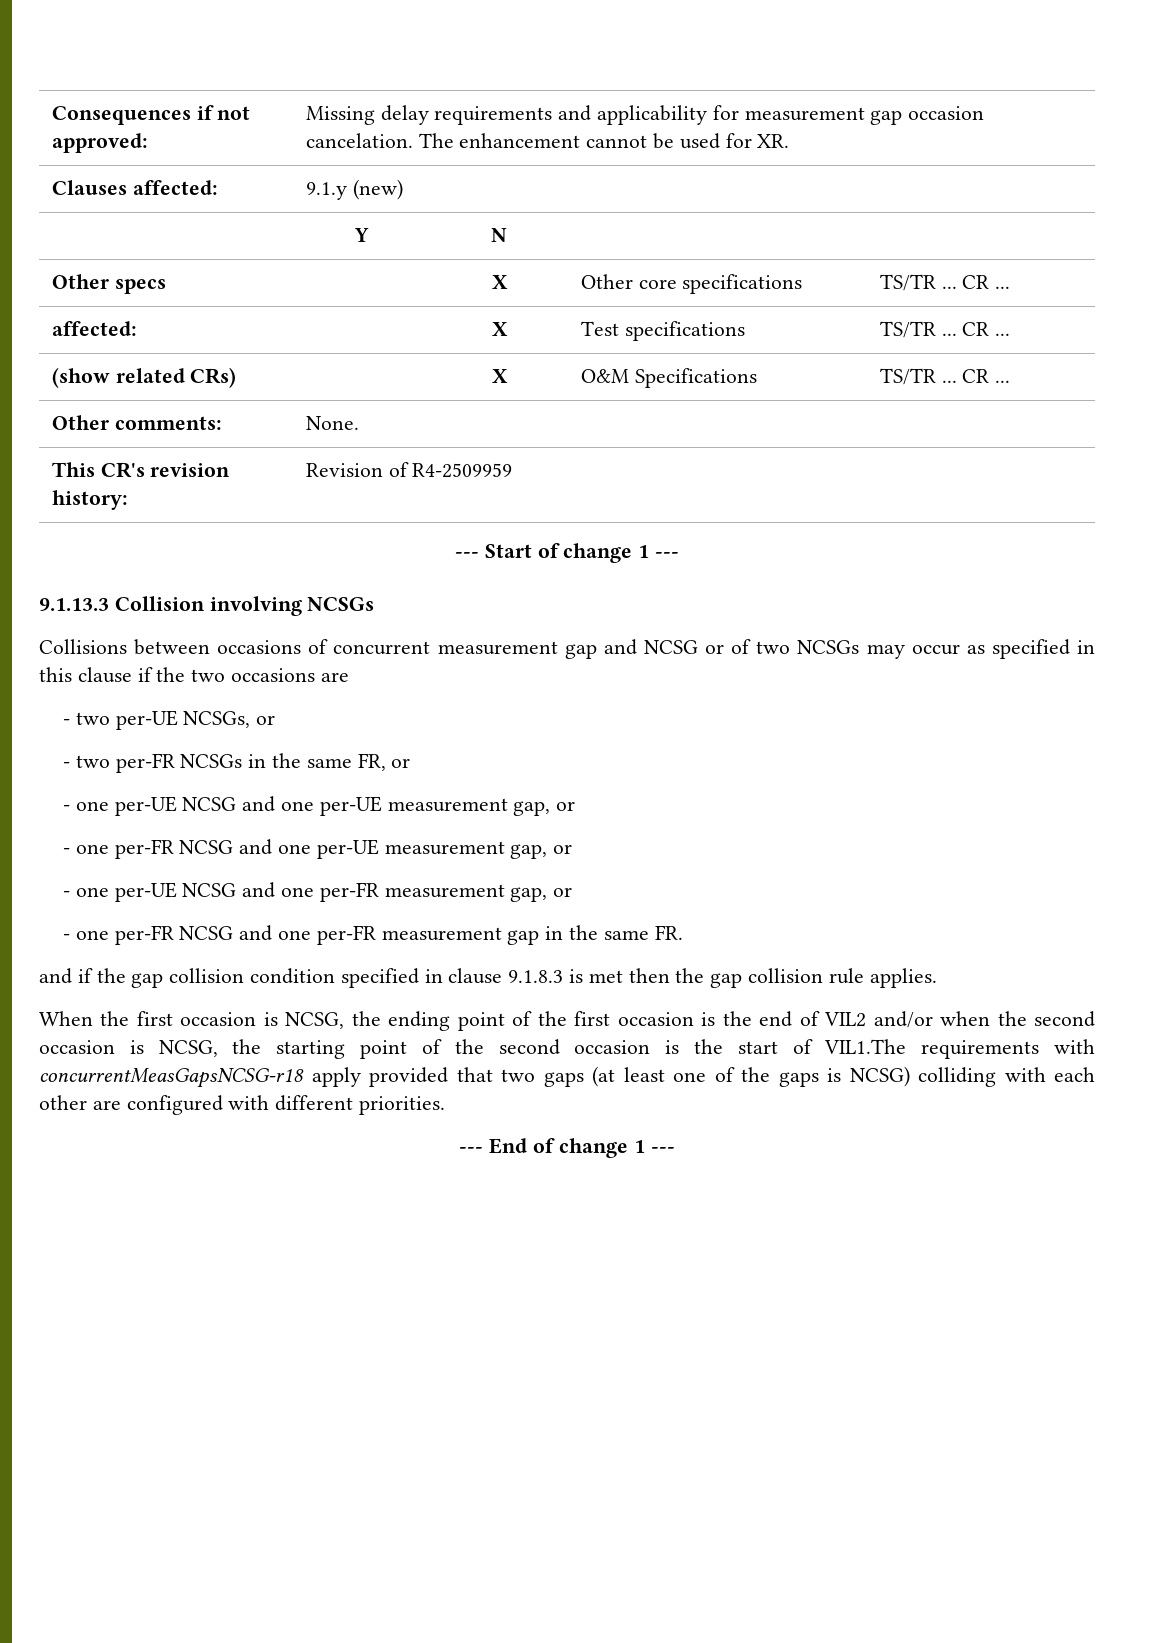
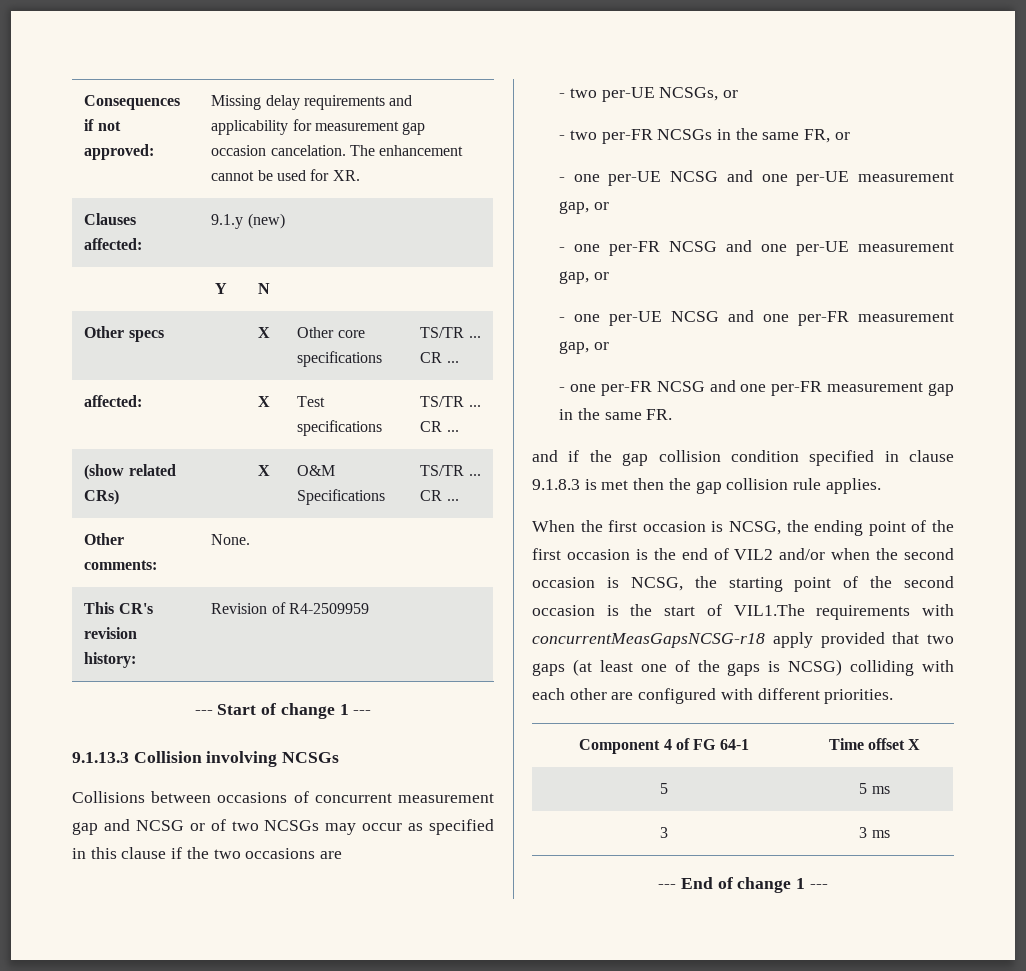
(446, 1105) none -> [579,738,749,754] [828,738,921,750] [660,783,668,794] [859,783,890,794] [660,827,668,838] [859,827,890,838] // Component 4 of FG 64-1 | Time offset X // 5 | 5 ms // 3 | 3 ms

